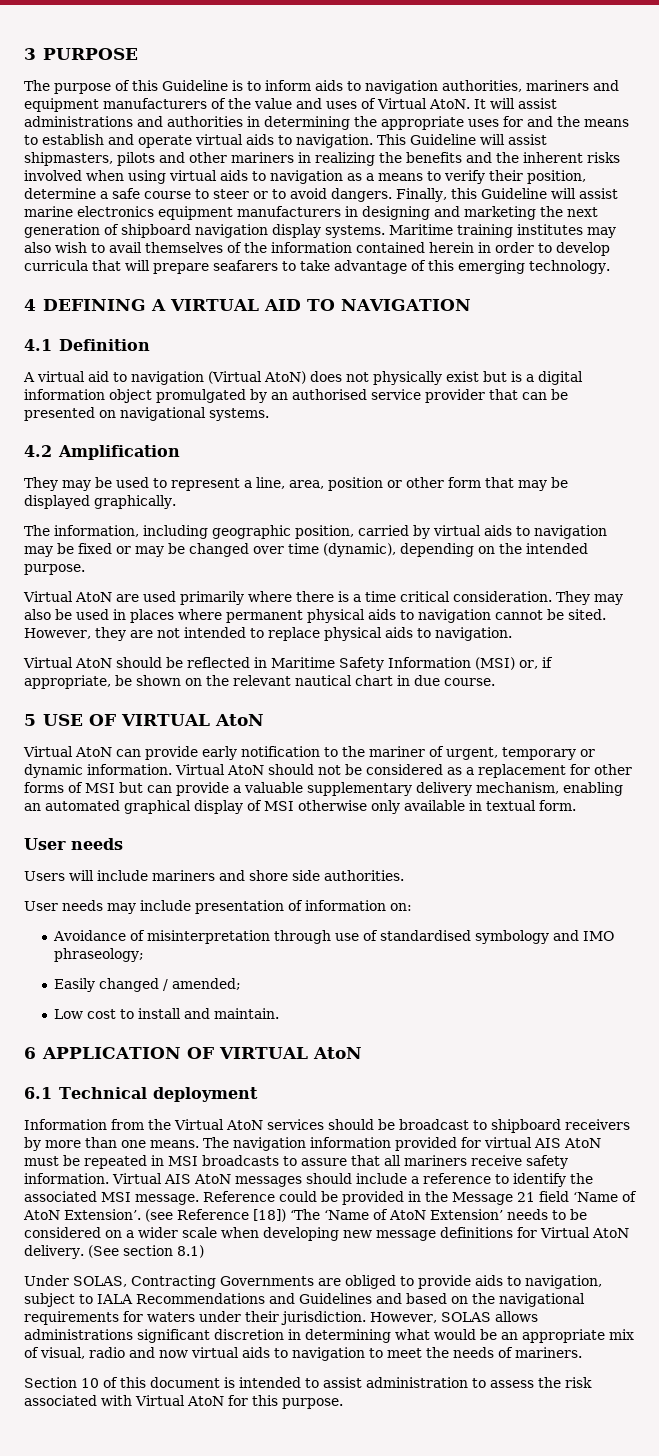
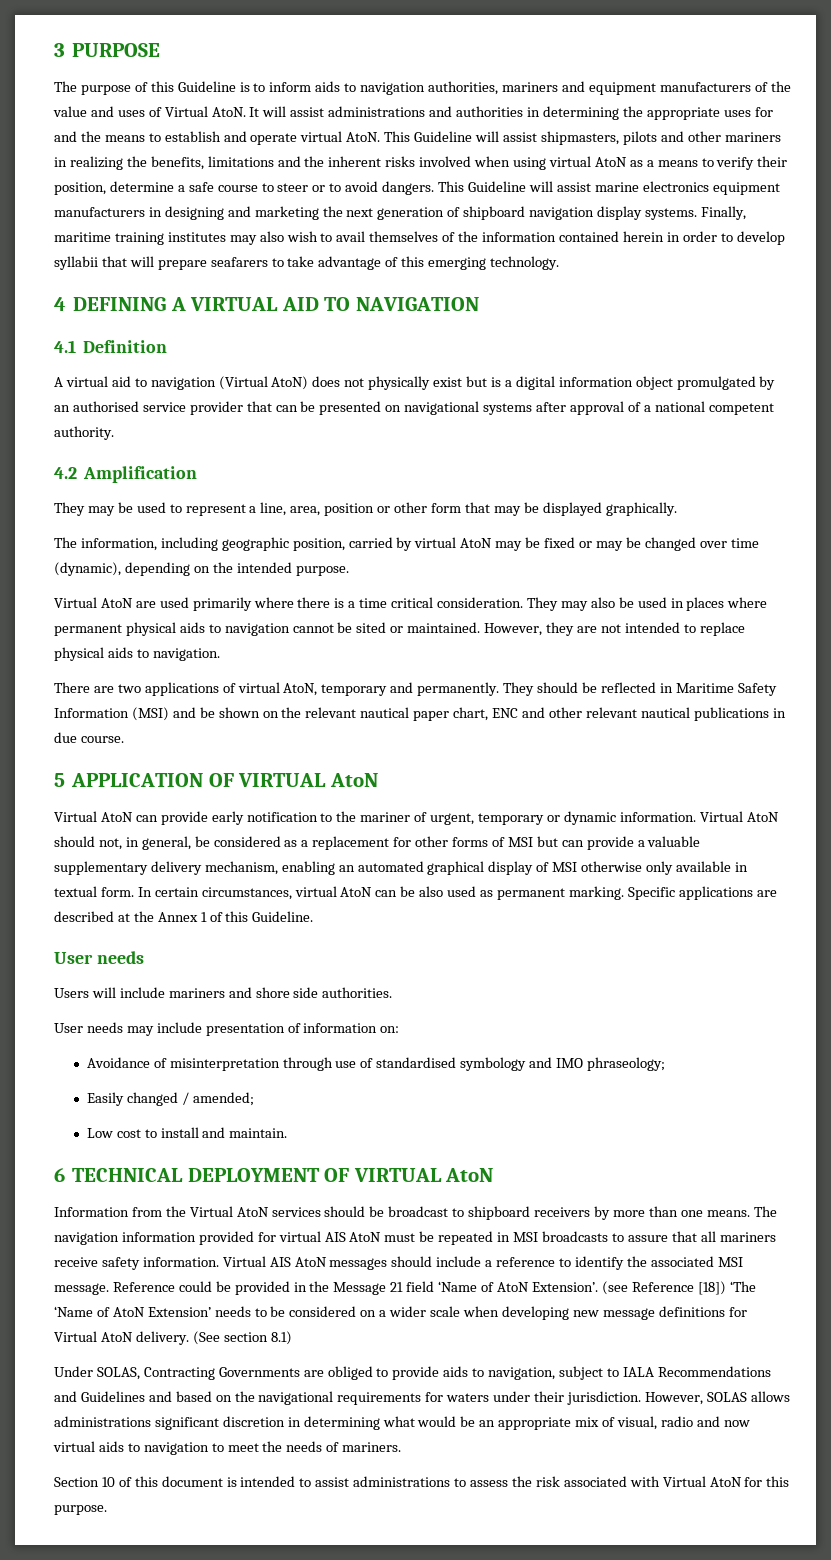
[246,134,373,148] aids to navigation. -> [346,132,381,142] AtoN.
[406,152,462,163] benefits -> [150,156,274,170] benefits, limitations
[220,170,343,184] aids to navigation -> [594,157,627,167] AtoN
[396,188,477,202] Finally, this -> [438,181,465,192] This
[389,224,453,235] Maritime -> [700,206,746,220] [54,232,111,242] Finally, maritime
[24,260,88,271] curricula -> [54,256,98,270] syllabii
[209,408,269,421] systems. -> [483,401,774,415] [54,426,114,440] systems after approval of a national competent authority.
[484,525,607,539] aids to navigation -> [460,538,493,548] AtoN
[568,609,606,620] sited. -> [356,622,481,633] sited or maintained.
[23,657,112,668] Virtual AtoN -> [54,682,535,696] There are two applications of virtual AtoN, temporary and permanently. They
[519,657,553,669] [24,675,111,689] or, if appropriate, -> [172,707,196,718] and
[355,675,393,686] chart -> [413,707,769,721] paper chart, ENC and other relevant nautical publications
[42,714,83,726] USE -> [71,773,204,787] APPLICATION
[318,765,341,775] not -> [98,836,191,850] not, in general,
(576, 805) none -> [137,886,777,900] [54,911,314,922] In certain circumstances, virtual AtoN can be also used as permanent marking. Specific applications are described at the Annex 1 of this Guideline.
[41,1047,362,1059] [24,1087,258,1102] APPLICATION OF VIRTUAL AtoN // 6.1 Technical deployment -> [72,1168,494,1182] TECHNICAL DEPLOYMENT OF VIRTUAL AtoN
[366,1377,468,1388] administration -> [353,1476,451,1487] administrations

